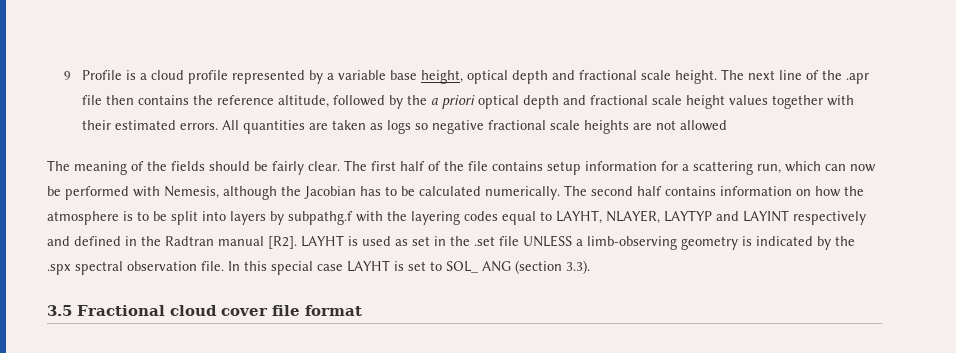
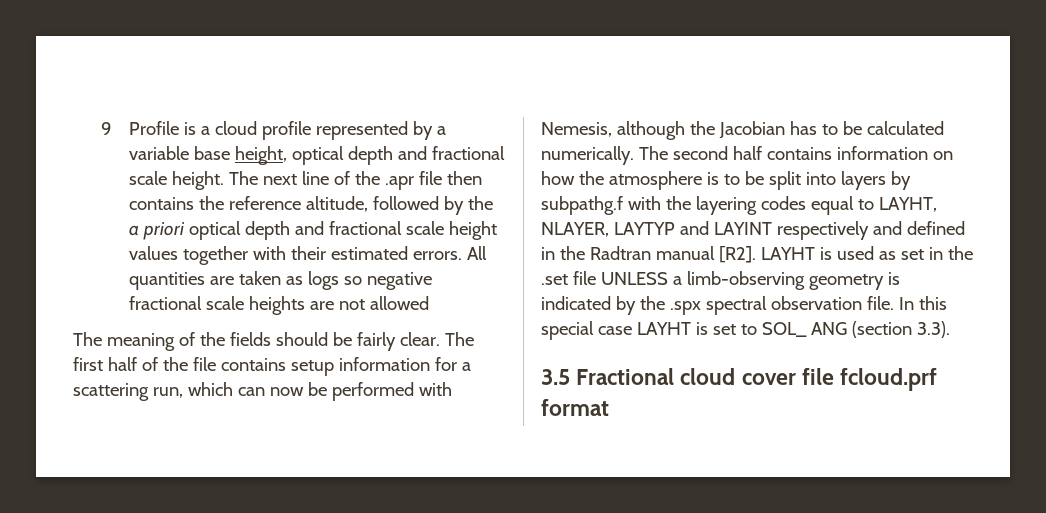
(300, 310) none -> [840,368,938,391] fcloud.prf

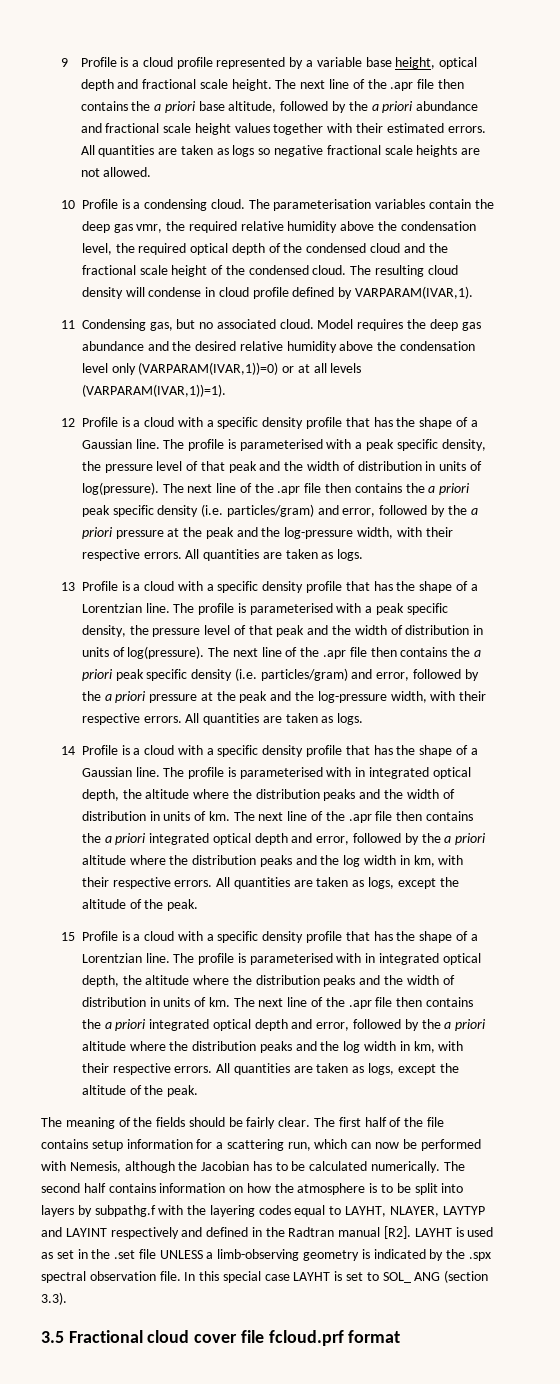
[229,196,302,210] reference -> [154,101,225,113] a priori base
[189,221,291,240] optical depth -> [416,101,479,111] abundance
[369,296,429,310] allowed -> [103,167,152,177] [60,199,494,211] [81,221,476,233] [81,243,448,255] [81,265,458,277] [81,286,474,299] [60,319,481,331] [81,341,476,353] [81,362,362,375] [81,384,226,397] [60,417,478,429] [81,439,486,451] [81,461,482,473] [81,482,471,495] [81,504,478,517] [81,527,453,539] [81,549,364,561] [60,581,478,593] [81,603,448,615] [81,625,484,637] [81,646,481,659] [81,668,479,681] [81,691,487,703] [81,713,364,725] [60,745,478,757] [81,767,471,779] [81,789,455,801] [81,811,473,823] [81,833,487,845] [81,855,464,867] [81,877,459,889] [81,899,199,911] [60,931,478,943] [81,953,481,965] [81,975,455,987] [81,997,473,1009] [81,1019,487,1031] [81,1041,464,1053] [81,1063,459,1075] [81,1085,199,1097] allowed. // 10 Profile is a condensing cloud. The parameterisation variables contain the deep gas vmr, the required relative humidity above the condensation level, the required optical depth of the condensed cloud and the fractional scale height of the condensed cloud. The resulting cloud density will condense in cloud profile defined by VARPARAM(IVAR,1). // 11 Condensing gas, but no associated cloud. Model requires the deep gas abundance and the desired relative humidity above the condensation level only (VARPARAM(IVAR,1))=0) or at all levels (VARPARAM(IVAR,1))=1). // 12 Profile is a cloud with a specific density profile that has the shape of a Gaussian line. The profile is parameterised with a peak specific density, the pressure level of that peak and the width of distribution in units of log(pressure). The next line of the .apr file then contains the a priori peak specific density (i.e. particles/gram) and error, followed by the a priori pressure at the peak and the log-pressure width, with their respective errors. All quantities are taken as logs. // 13 Profile is a cloud with a specific density profile that has the shape of a Lorentzian line. The profile is parameterised with a peak specific density, the pressure level of that peak and the width of distribution in units of log(pressure). The next line of the .apr file then contains the a priori peak specific density (i.e. particles/gram) and error, followed by the a priori pressure at the peak and the log-pressure width, with their respective errors. All quantities are taken as logs. // 14 Profile is a cloud with a specific density profile that has the shape of a Gaussian line. The profile is parameterised with in integrated optical depth, the altitude where the distribution peaks and the width of distribution in units of km. The next line of the .apr file then contains the a priori integrated optical depth and error, followed by the a priori altitude where the distribution peaks and the log width in km, with their respective errors. All quantities are taken as logs, except the altitude of the peak. // 15 Profile is a cloud with a specific density profile that has the shape of a Lorentzian line. The profile is parameterised with in integrated optical depth, the altitude where the distribution peaks and the width of distribution in units of km. The next line of the .apr file then contains the a priori integrated optical depth and error, followed by the a priori altitude where the distribution peaks and the log width in km, with their respective errors. All quantities are taken as logs, except the altitude of the peak.

